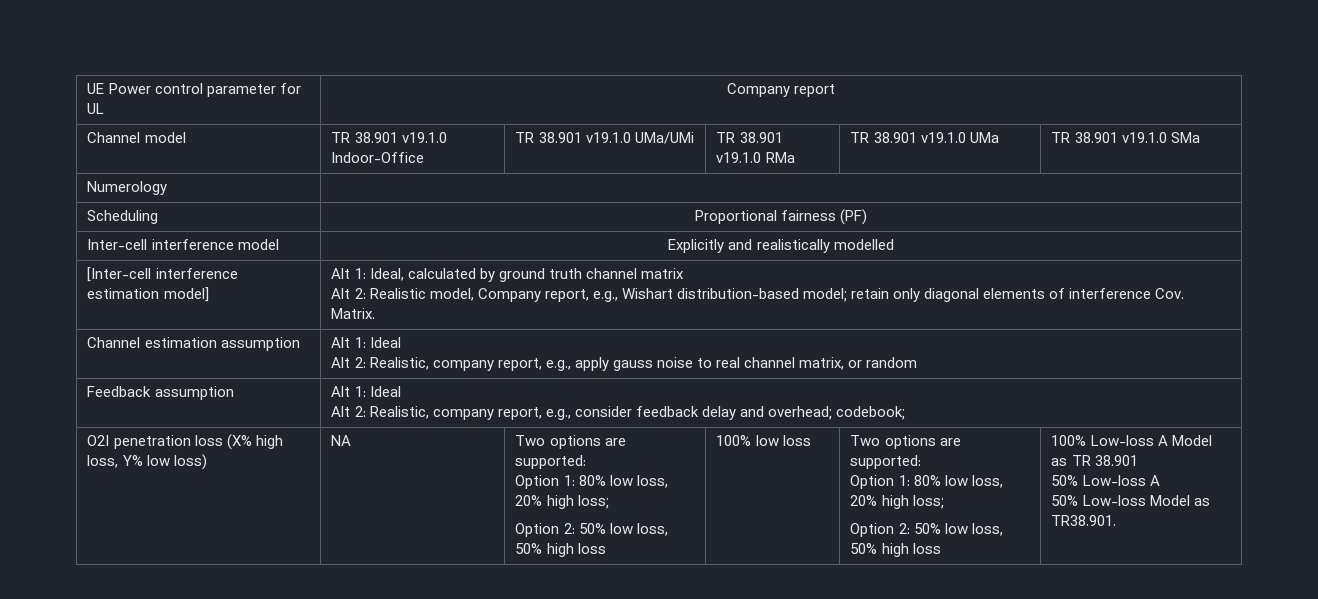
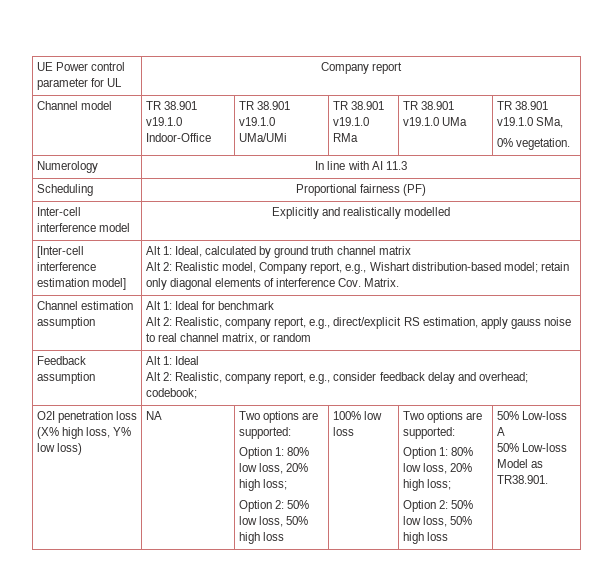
[1170,132,1200,143] [87,181,168,195] SMa // Numerology | -> [535,117,563,128] [496,138,570,150] [36,161,98,173] [315,161,407,170] SMa, // 0% vegetation. // Numerology | In line with AI 11.3
[331,357,571,371] // Alt 2: Realistic, company report, e.g., -> [202,301,275,310] [145,317,478,329] for benchmark // Alt 2: Realistic, company report, e.g., direct/explicit RS estimation,
[1051,435,1212,446] [1051,455,1138,466] 100% Low-loss A Model as TR 38.901 // -> (448, 536) none

